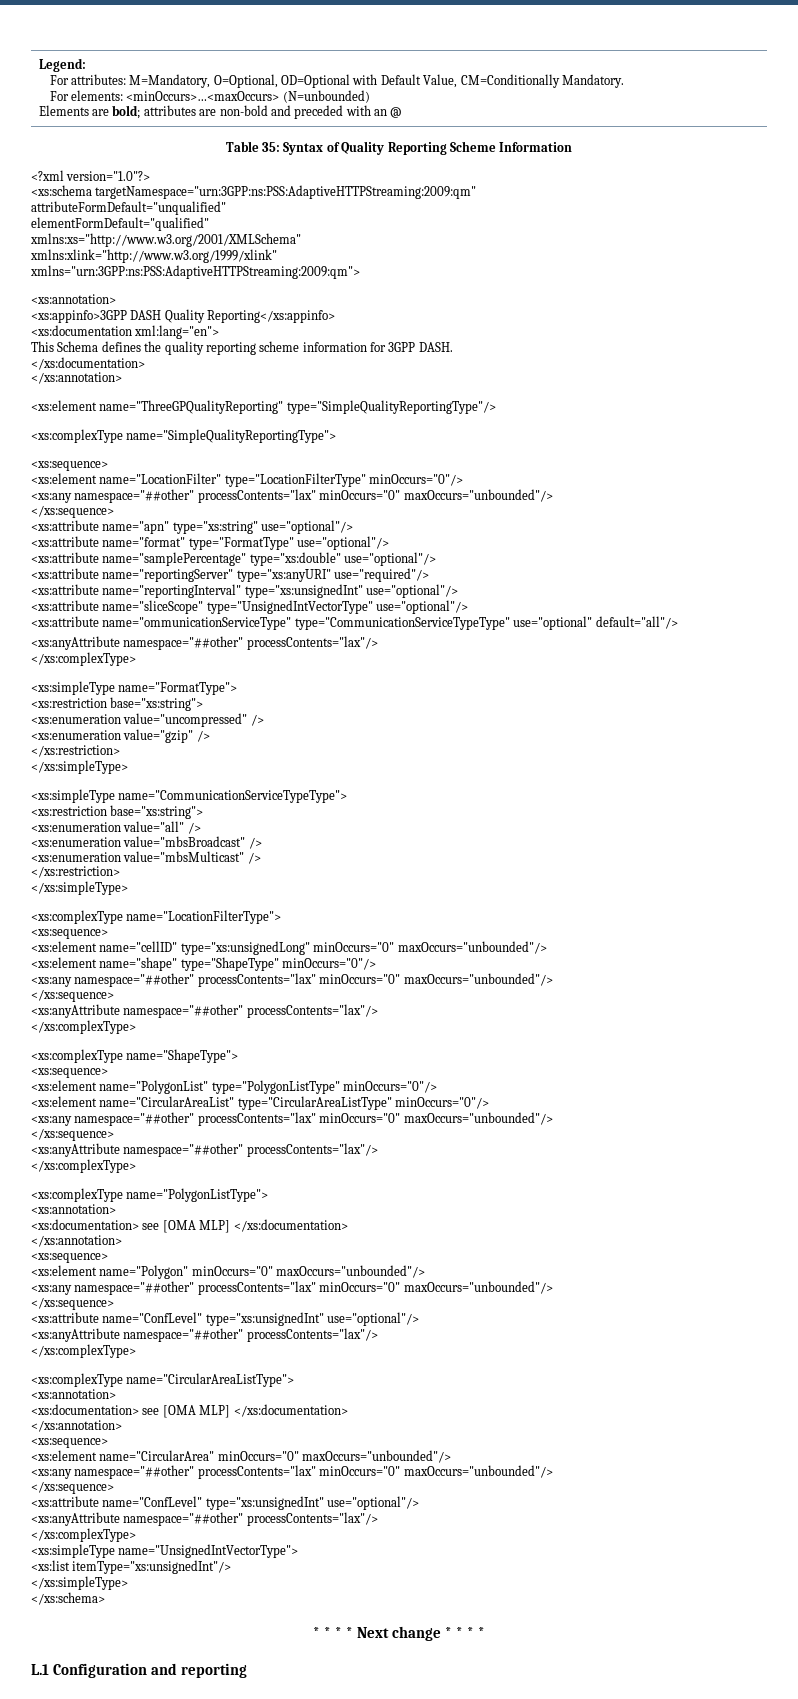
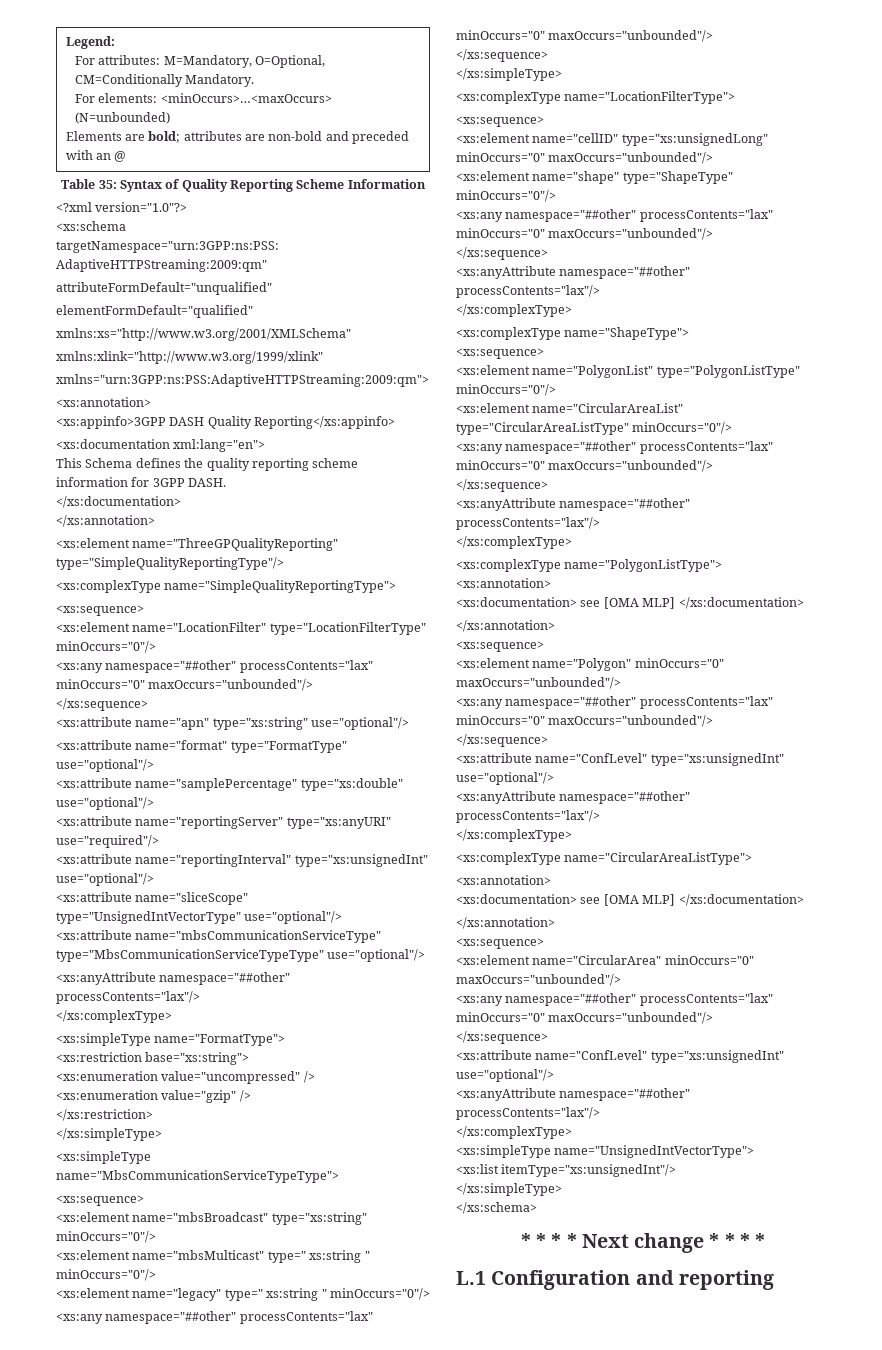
[281,74,458,88] OD=Optional with Default Value, -> (326, 61) none
[102,616,678,630] name="ommunicationServiceType" type="CommunicationServiceTypeType" use="optional" default="all"/> -> [135,930,382,943] [56,949,426,962] name="mbsCommunicationServiceType" type="MbsCommunicationServiceTypeType" use="optional"/>
[118,790,348,803] [31,805,204,819] [31,821,201,834] [31,836,262,849] [31,851,261,864] [31,866,120,878] name="CommunicationServiceTypeType"> // <xs:restriction base="xs:string"> // <xs:enumeration value="all" /> // <xs:enumeration value="mbsBroadcast" /> // <xs:enumeration value="mbsMulticast" /> // </xs:restriction> -> [56,1170,339,1183] [56,1195,144,1206] [56,1212,367,1225] [56,1231,156,1243] [56,1250,370,1263] [56,1269,156,1281] [56,1288,430,1301] [56,1311,373,1324] [456,30,714,42] [456,49,548,62] name="MbsCommunicationServiceTypeType"> // <xs:sequence> // <xs:element name="mbsBroadcast" type="xs:string" minOccurs="0"/> // <xs:element name="mbsMulticast" type=" xs:string " minOccurs="0"/> // <xs:element name="legacy" type=" xs:string " minOccurs="0"/> // <xs:any namespace="##other" processContents="lax" minOccurs="0" maxOccurs="unbounded"/> // </xs:sequence>

